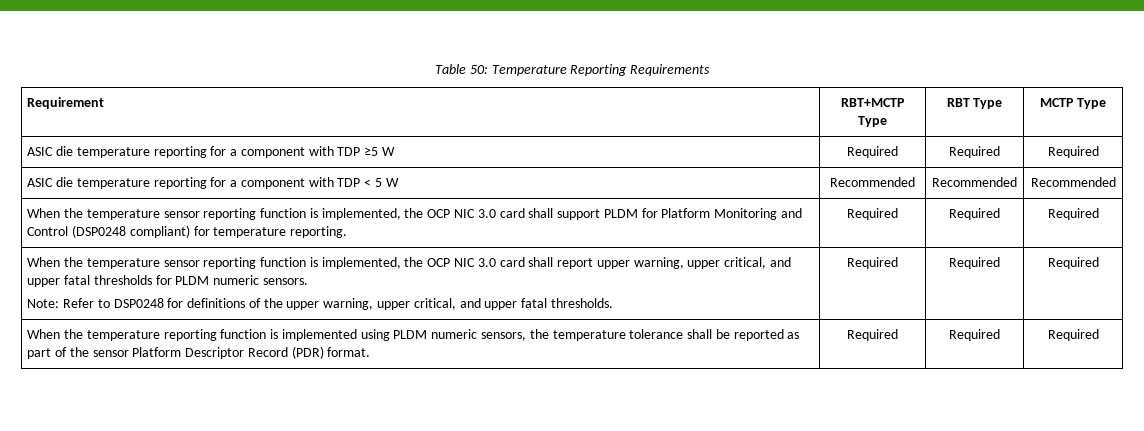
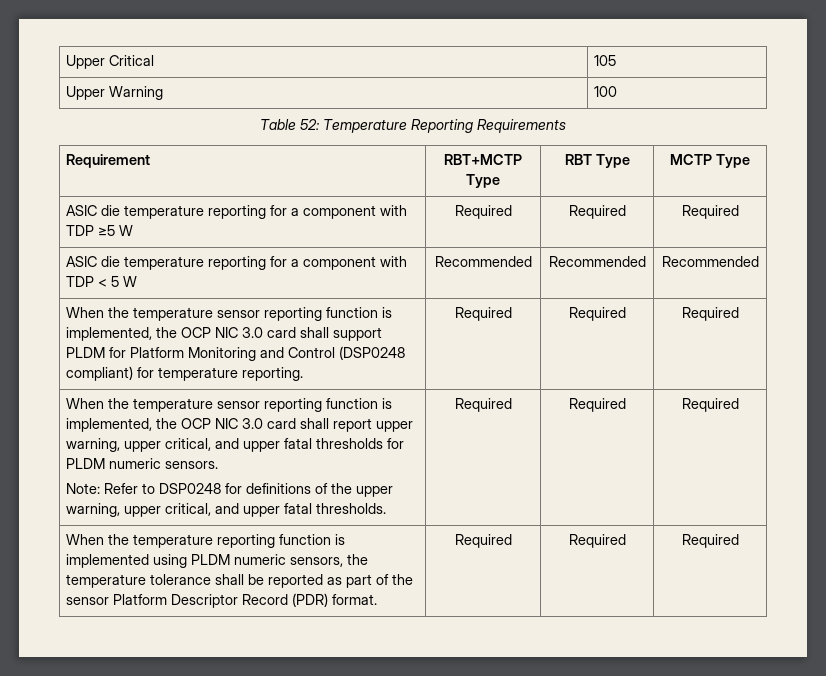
[434,64,488,74] Table 50: -> [66,55,155,69] [594,55,617,66] [66,86,164,100] [594,86,618,97] [260,119,319,130] Upper Critical | 105 // Upper Warning | 100 // Table 52:

